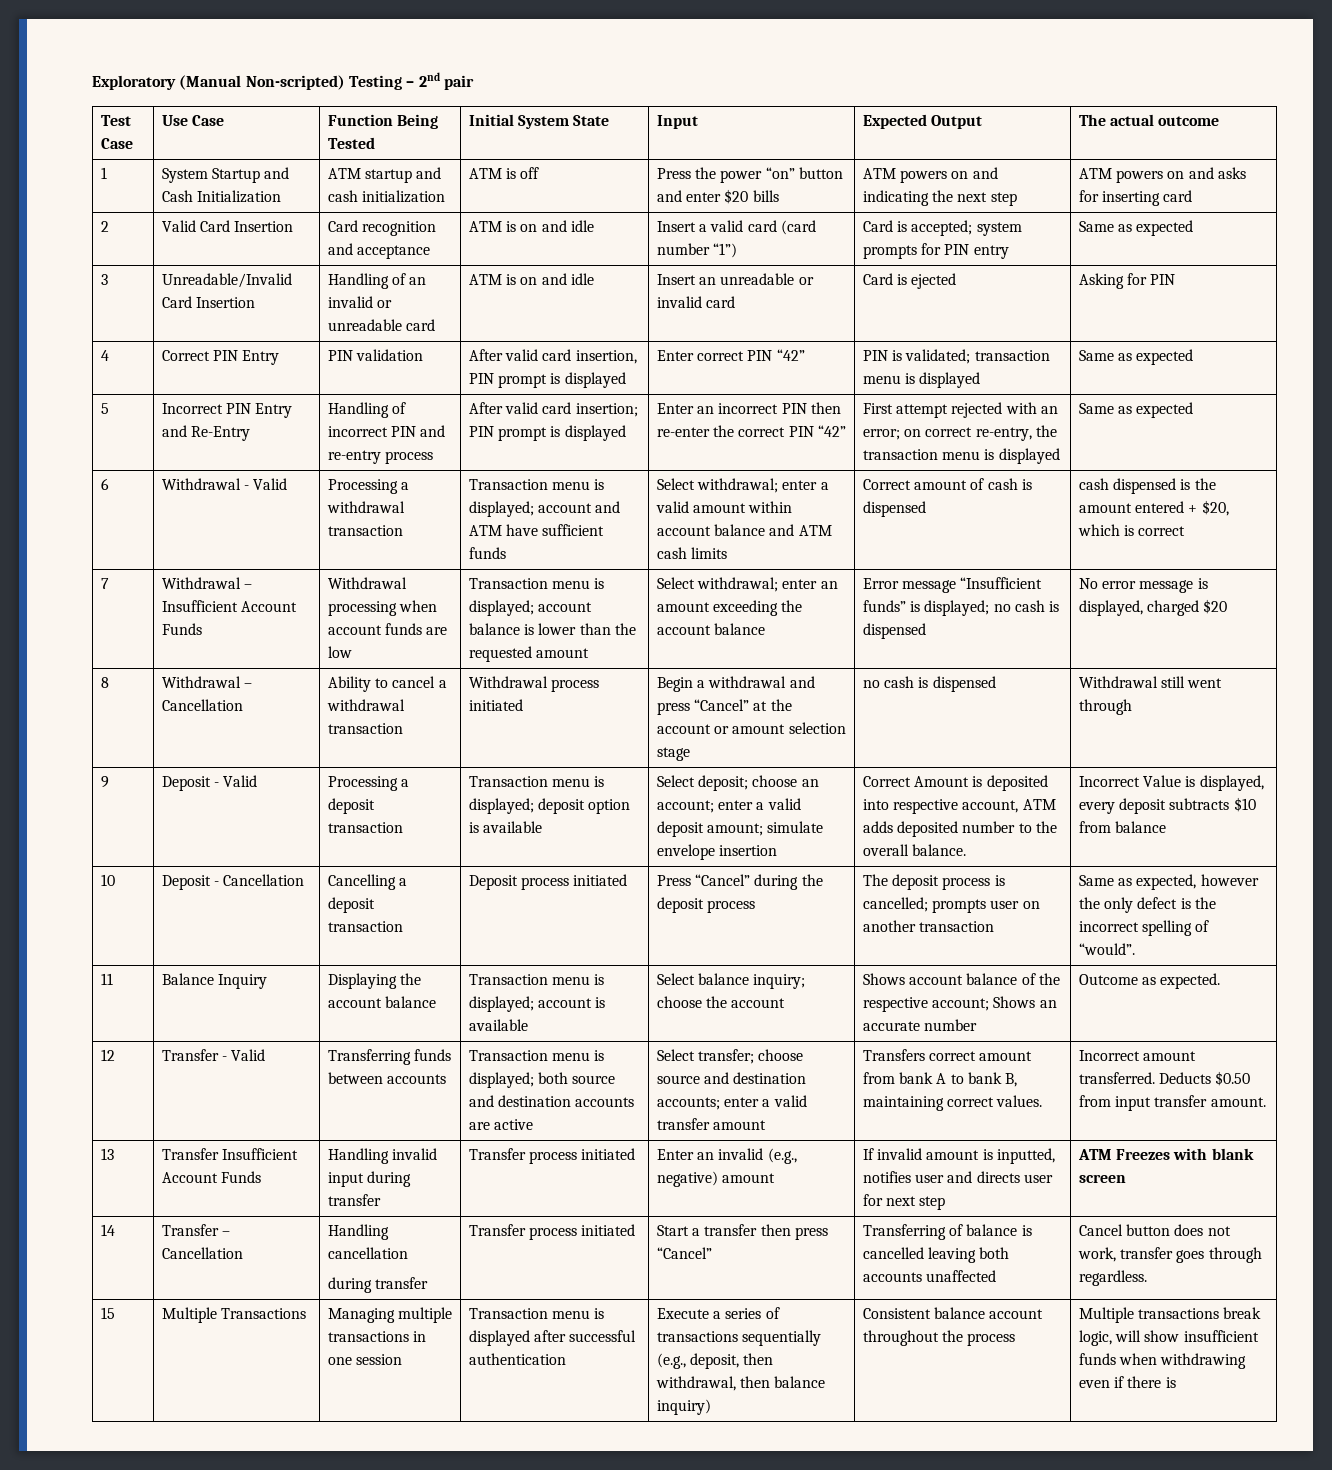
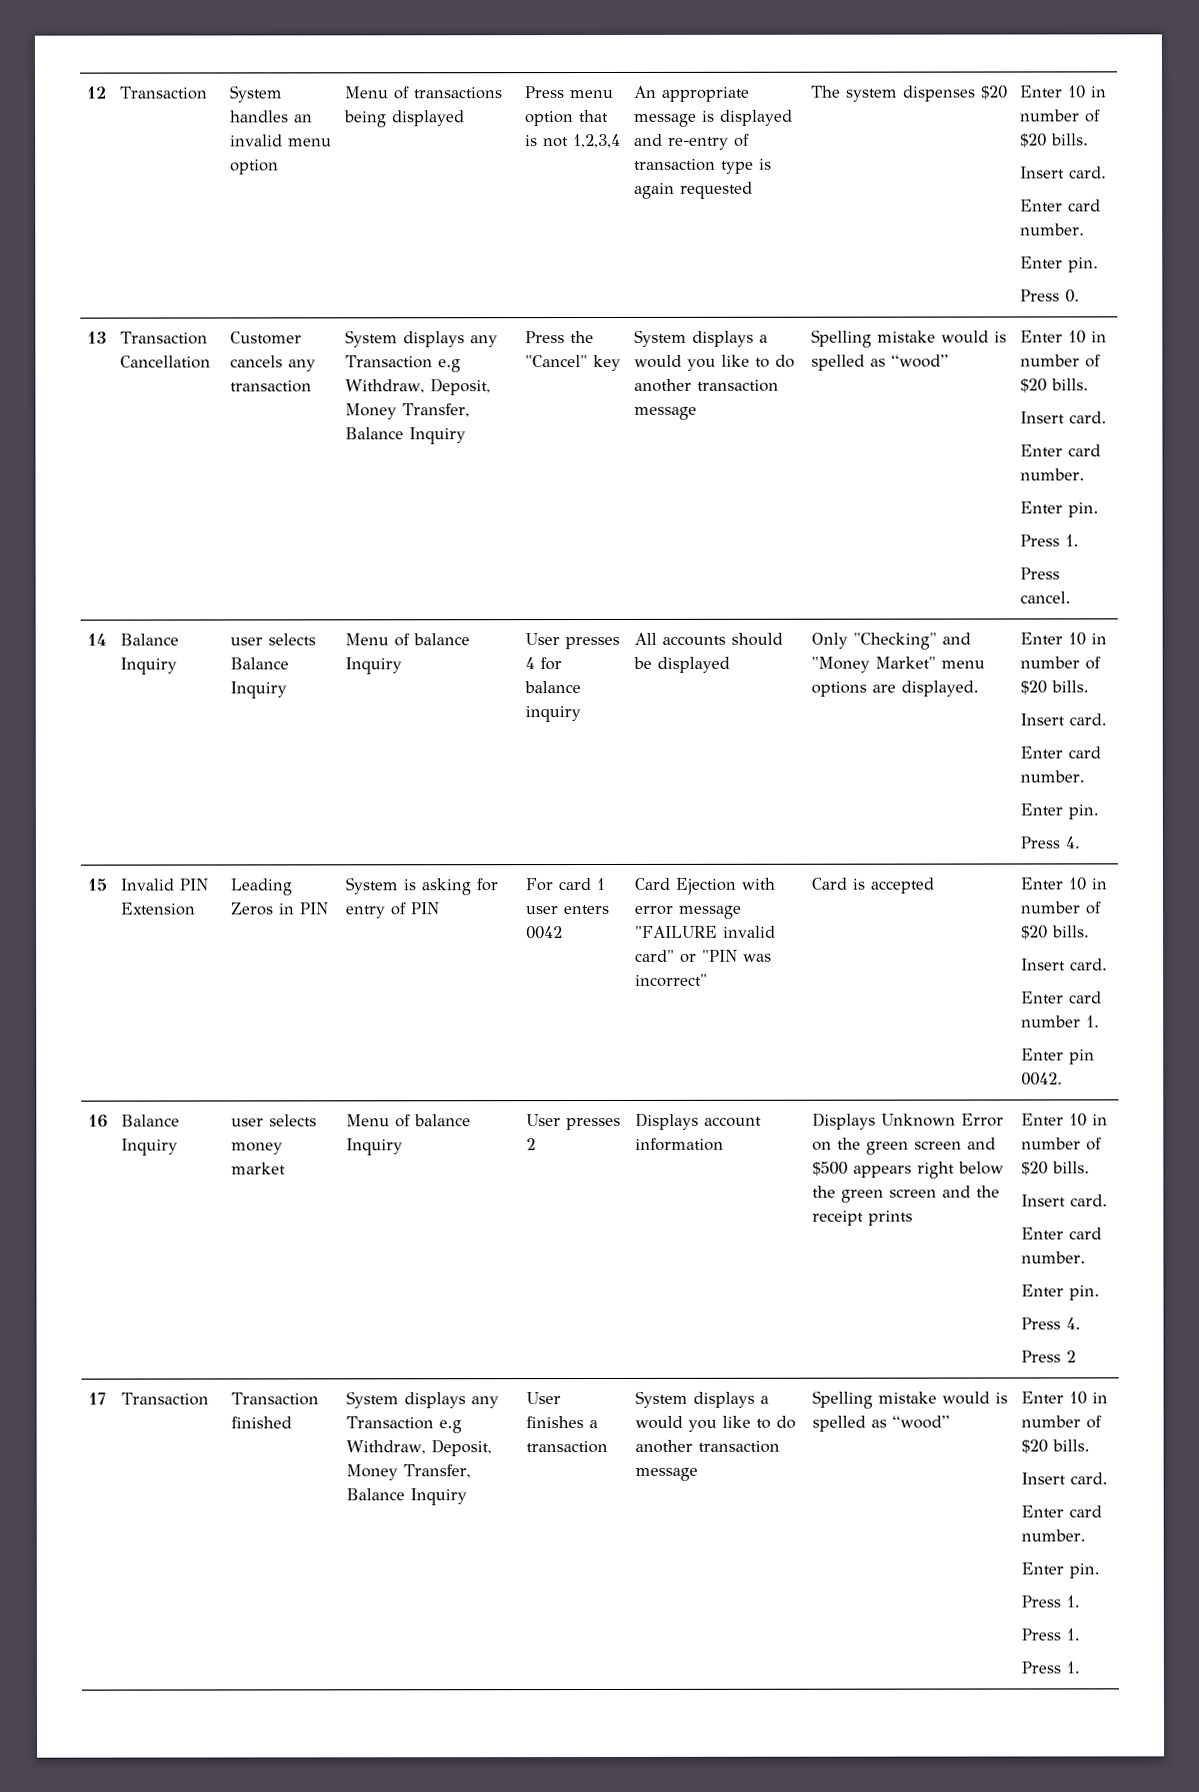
[92,72,474,90] [100,115,131,126] [100,138,133,149] [161,115,225,126] [327,114,439,129] [327,137,375,149] [468,114,610,129] [656,115,698,129] [862,114,983,129] [1078,114,1220,126] [100,167,107,179] [161,167,290,183] [161,190,282,203] [327,167,442,183] [327,190,446,203] [468,167,540,179] [656,167,844,183] [656,189,779,204] [862,167,998,183] [862,190,1017,206] [1078,167,1247,183] [1078,190,1193,206] [100,221,109,232] [161,220,294,232] [327,220,437,236] [327,243,431,259] [468,220,595,232] [656,220,817,235] [656,243,738,258] [862,220,1022,236] [862,243,1009,259] [1078,220,1194,236] [100,274,108,285] [161,273,292,288] [161,296,256,308] [327,273,427,289] [327,296,393,308] [327,319,436,331] [468,273,595,285] [656,273,814,285] [656,296,736,308] [862,273,957,289] [1078,273,1176,289] [100,350,109,361] [161,350,280,365] [327,349,424,361] [468,349,637,364] [468,372,626,388] [656,349,805,361] [862,349,1050,364] [862,372,981,388] [1078,349,1194,365] [100,403,109,414] [161,403,293,418] [161,425,251,441] [327,402,407,418] [327,425,446,437] [327,450,434,464] [468,402,638,417] [468,425,626,441] [656,402,842,414] [656,425,847,437] [862,402,1059,418] [862,425,1058,441] [862,448,1060,464] [1078,402,1194,418] [100,478,109,490] [161,478,288,490] [327,479,410,494] [326,501,405,513] [327,525,403,536] [468,479,605,490] [468,501,621,517] [468,524,605,536] [468,547,506,559] [656,478,829,493] [655,501,793,513] [656,524,832,536] [656,547,728,559] [862,478,1033,490] [862,501,926,517] [1078,478,1216,494] [1078,500,1229,516] [1077,524,1186,536] [100,578,109,589] [161,577,253,589] [161,600,298,612] [161,623,202,635] [327,577,407,589] [327,600,438,616] [327,623,448,635] [327,646,352,658] [468,578,605,589] [468,600,593,616] [468,623,637,635] [468,646,590,662] [656,577,838,592] [656,600,803,616] [656,623,766,635] [862,577,1043,593] [862,600,1060,616] [862,623,926,639] [1078,578,1208,593] [1078,599,1228,616] [100,677,109,688] [161,676,253,688] [161,699,243,711] [327,676,447,692] [326,699,405,711] [327,723,403,734] [468,676,600,692] [468,699,523,711] [656,676,815,692] [656,699,792,715] [656,722,846,734] [656,747,690,761] [862,676,996,692] [1078,676,1223,688] [1078,699,1132,715] [100,776,109,788] [161,775,258,791] [327,776,410,791] [327,798,375,814] [327,822,403,833] [468,776,605,787] [468,798,631,814] [468,821,543,833] [656,775,819,791] [656,798,801,813] [656,821,824,837] [656,844,778,860] [862,775,1048,791] [862,799,1056,814] [862,821,1058,837] [862,844,967,856] [1078,775,1264,791] [1078,797,1256,814] [1078,821,1167,833] [100,874,115,886] [161,874,305,890] [327,874,408,890] [327,897,375,913] [327,921,403,932] [468,874,628,890] [656,874,823,890] [656,897,756,913] [862,874,1005,890] [862,897,1040,913] [862,920,995,932] [1078,874,1259,890] [1078,897,1217,913] [1078,920,1210,936] [1078,943,1135,955] [100,973,113,985] [161,973,268,989] [327,973,422,989] [327,996,437,1008] [468,974,605,985] [468,996,606,1012] [468,1019,528,1031] [656,973,806,989] [656,996,786,1008] [862,973,1061,985] [862,996,1057,1012] [862,1019,978,1031] [1078,973,1221,989] [100,1049,115,1061] [161,1049,266,1061] [327,1049,452,1065] [327,1072,447,1084] [468,1050,605,1061] [468,1072,616,1088] [468,1095,635,1107] [468,1119,534,1130] [656,1049,804,1064] [656,1072,807,1084] [656,1095,807,1110] [656,1118,767,1130] [862,1049,1033,1061] [862,1072,1018,1087] [862,1095,1043,1111] [1078,1050,1197,1061] [1078,1071,1251,1086] [1078,1095,1266,1111] [100,1148,114,1160] [161,1148,299,1160] [161,1171,262,1183] [327,1148,438,1164] [327,1171,412,1187] [327,1194,381,1206] [468,1148,636,1164] [656,1148,797,1164] [656,1171,776,1187] [862,1148,1056,1164] [862,1171,1054,1183] [862,1194,946,1210] [1077,1148,1254,1160] [1078,1174,1126,1183] [100,1224,115,1236] [161,1224,231,1236] [161,1247,243,1259] [327,1224,389,1240] [327,1247,408,1259] [327,1277,429,1293] [468,1224,636,1240] [656,1224,829,1240] [656,1247,712,1259] [862,1224,1032,1240] [862,1247,1010,1263] [862,1270,997,1282] [1078,1224,1231,1236] [1077,1247,1262,1263] [1078,1270,1147,1286] [100,1307,115,1319] [161,1307,307,1323] [327,1307,453,1323] [327,1331,427,1342] [327,1354,403,1365] [468,1308,605,1319] [468,1330,637,1346] [468,1353,566,1365] [656,1307,780,1319] [656,1330,822,1346] [656,1353,774,1369] [655,1376,826,1391] [656,1399,711,1415] [862,1307,1044,1319] [862,1330,1016,1346] [1078,1307,1262,1323] [1078,1330,1259,1346] [1078,1353,1247,1369] [1078,1376,1176,1388] Exploratory (Manual Non-scripted) Testing – 2nd pair // Test Case | Use Case | Function Being Tested | Initial System State | Input | Expected Output | The actual outcome // 1 | System Startup and Cash Initialization | ATM startup and cash initialization | ATM is off | Press the power “on” button and enter $20 bills | ATM powers on and indicating the next step | ATM powers on and asks for inserting card // 2 | Valid Card Insertion | Card recognition and acceptance | ATM is on and idle | Insert a valid card (card number “1”) | Card is accepted; system prompts for PIN entry | Same as expected // 3 | Unreadable/Invalid Card Insertion | Handling of an invalid or unreadable card | ATM is on and idle | Insert an unreadable or invalid card | Card is ejected | Asking for PIN // 4 | Correct PIN Entry | PIN validation | After valid card insertion, PIN prompt is displayed | Enter correct PIN “42” | PIN is validated; transaction menu is displayed | Same as expected // 5 | Incorrect PIN Entry and Re-Entry | Handling of incorrect PIN and re-entry process | After valid card insertion; PIN prompt is displayed | Enter an incorrect PIN then re-enter the correct PIN “42” | First attempt rejected with an error; on correct re-entry, the transaction menu is displayed | Same as expected // 6 | Withdrawal - Valid | Processing a withdrawal transaction | Transaction menu is displayed; account and ATM have sufficient funds | Select withdrawal; enter a valid amount within account balance and ATM cash limits | Correct amount of cash is dispensed | cash dispensed is the amount entered + $20, which is correct // 7 | Withdrawal – Insufficient Account Funds | Withdrawal processing when account funds are low | Transaction menu is displayed; account balance is lower than the requested amount | Select withdrawal; enter an amount exceeding the account balance | Error message “Insufficient funds” is displayed; no cash is dispensed | No error message is displayed, charged $20 // 8 | Withdrawal – Cancellation | Ability to cancel a withdrawal transaction | Withdrawal process initiated | Begin a withdrawal and press “Cancel” at the account or amount selection stage | no cash is dispensed | Withdrawal still went through // 9 | Deposit - Valid | Processing a deposit transaction | Transaction menu is displayed; deposit option is available | Select deposit; choose an account; enter a valid deposit amount; simulate envelope insertion | Correct Amount is deposited into respective account, ATM adds deposited number to the overall balance. | Incorrect Value is displayed, every deposit subtracts $10 from balance // 10 | Deposit - Cancellation | Cancelling a deposit transaction | Deposit process initiated | Press “Cancel” during the deposit process | The deposit process is cancelled; prompts user on another transaction | Same as expected, however the only defect is the incorrect spelling of “would”. // 11 | Balance Inquiry | Displaying the account balance | Transaction menu is displayed; account is available | Select balance inquiry; choose the account | Shows account balance of the respective account; Shows an accurate number | Outcome as expected. // 12 | Transfer - Valid | Transferring funds between accounts | Transaction menu is displayed; both source and destination accounts are active | Select transfer; choose source and destination accounts; enter a valid transfer amount | Transfers correct amount from bank A to bank B, maintaining correct values. | Incorrect amount transferred. Deducts $0.50 from input transfer amount. // 13 | Transfer Insufficient Account Funds | Handling invalid input during transfer | Transfer process initiated | Enter an invalid (e.g., negative) amount | If invalid amount is inputted, notifies user and directs user for next step | ATM Freezes with blank screen // 14 | Transfer – Cancellation | Handling cancellation // during transfer | Transfer process initiated | Start a transfer then press “Cancel” | Transferring of balance is cancelled leaving both accounts unaffected | Cancel button does not work, transfer goes through regardless. // 15 | Multiple Transactions | Managing multiple transactions in one session | Transaction menu is displayed after successful authentication | Execute a series of transactions sequentially (e.g., deposit, then withdrawal, then balance inquiry) | Consistent balance account throughout the process | Multiple transactions break logic, will show insufficient funds when withdrawing even if there is -> [86,86,107,99] [119,86,208,100] [229,85,283,103] [229,110,313,123] [229,134,332,147] [229,159,279,175] [344,86,503,100] [343,110,465,128] [524,86,614,99] [524,109,609,127] [524,133,621,149] [633,85,750,102] [633,109,793,127] [633,133,750,150] [633,158,772,174] [633,181,753,199] [810,85,1008,102] [1019,85,1107,99] [1019,109,1101,123] [1019,133,1089,148] [1019,166,1107,179] [1019,199,1101,212] [1019,223,1085,236] [1019,256,1099,273] [1019,289,1080,303] [86,331,107,344] [119,331,208,345] [119,355,211,369] [229,331,302,345] [229,355,316,372] [229,380,312,393] [344,330,498,348] [344,355,461,373] [344,378,491,396] [344,403,470,420] [344,427,466,445] [524,331,594,344] [524,354,621,372] [633,329,768,347] [633,354,795,371] [633,378,779,392] [633,406,697,420] [810,329,1007,348] [810,354,949,371] [1019,330,1107,344] [1019,354,1101,368] [1019,378,1089,393] [1019,411,1107,424] [1019,444,1101,457] [1019,468,1085,481] [1019,501,1099,518] [1019,534,1079,547] [1019,567,1060,580] [1019,591,1071,604] [86,633,107,646] [119,633,179,646] [119,657,177,675] [229,633,316,646] [229,657,289,670] [229,681,287,699] [344,633,470,647] [344,657,402,675] [524,633,620,650] [524,657,562,671] [523,681,581,694] [524,706,581,723] [633,632,783,646] [632,656,730,673] [810,632,971,650] [810,656,985,673] [810,680,979,697] [1019,632,1107,646] [1019,656,1101,670] [1019,680,1089,695] [1019,713,1107,726] [1019,746,1101,759] [1019,770,1085,783] [1019,803,1099,820] [1019,836,1080,849] [86,878,107,891] [119,878,208,891] [120,902,196,916] [229,878,292,896] [230,902,329,916] [344,877,498,896] [345,902,440,919] [524,877,605,892] [525,904,610,915] [525,926,563,940] [633,877,775,895] [634,905,742,919] [634,925,776,938] [634,949,772,963] [634,973,708,987] [810,877,934,894] [1019,877,1107,891] [1020,901,1102,915] [1020,925,1090,940] [1020,958,1108,971] [1020,991,1102,1004] [1020,1015,1100,1028] [1020,1048,1095,1065] [1020,1072,1063,1086] [87,1114,108,1128] [120,1114,180,1127] [120,1138,178,1156] [230,1114,317,1127] [230,1142,283,1155] [230,1162,286,1175] [345,1114,471,1128] [345,1138,403,1156] [525,1114,621,1131] [525,1138,536,1151] [634,1112,762,1130] [634,1137,724,1151] [811,1112,1004,1130] [811,1137,996,1155] [811,1161,1004,1179] [811,1185,1000,1203] [811,1210,913,1226] [1020,1113,1108,1127] [1020,1137,1102,1151] [1020,1161,1090,1176] [1020,1194,1108,1207] [1020,1227,1102,1240] [1020,1251,1086,1264] [1020,1284,1100,1301] [1020,1317,1081,1330] [1020,1350,1076,1363] [87,1392,106,1405] [120,1392,209,1406] [230,1392,319,1406] [230,1416,292,1429] [345,1391,499,1409] [345,1416,462,1434] [345,1439,492,1457] [345,1464,471,1481] [345,1488,467,1506] [525,1392,561,1405] [525,1416,598,1429] [525,1440,608,1454] [634,1390,769,1408] [634,1415,796,1432] [634,1439,780,1453] [634,1467,698,1481] [811,1390,1008,1409] [811,1415,950,1432] [1020,1391,1108,1405] [1020,1415,1102,1429] [1020,1439,1090,1454] [1020,1472,1108,1485] [1020,1505,1102,1518] [1020,1529,1086,1542] [1020,1562,1100,1579] [1020,1595,1080,1608] [1020,1628,1080,1641] [1020,1661,1080,1674] 12 | Transaction | System handles an invalid menu option | Menu of transactions being displayed | Press menu option that is not 1,2,3,4 | An appropriate message is displayed and re-entry of transaction type is again requested | The system dispenses $20 | Enter 10 in number of $20 bills. // Insert card. // Enter card number. // Enter pin. // Press 0. // 13 | Transaction Cancellation | Customer cancels any transaction | System displays any Transaction e.g Withdraw, Deposit, Money Transfer, Balance Inquiry | Press the "Cancel" key | System displays a would you like to do another transaction message | Spelling mistake would is spelled as “wood” | Enter 10 in number of $20 bills. // Insert card. // Enter card number. // Enter pin. // Press 1. // Press cancel. // 14 | Balance Inquiry | user selects Balance Inquiry | Menu of balance Inquiry | User presses 4 for balance inquiry | All accounts should be displayed | Only "Checking" and "Money Market" menu options are displayed. | Enter 10 in number of $20 bills. // Insert card. // Enter card number. // Enter pin. // Press 4. // 15 | Invalid PIN Extension | Leading Zeros in PIN | System is asking for entry of PIN | For card 1 user enters 0042 | Card Ejection with error message "FAILURE invalid card" or "PIN was incorrect" | Card is accepted | Enter 10 in number of $20 bills. // Insert card. // Enter card number 1. // Enter pin 0042. // 16 | Balance Inquiry | user selects money market | Menu of balance Inquiry | User presses 2 | Displays account information | Displays Unknown Error on the green screen and $500 appears right below the green screen and the receipt prints | Enter 10 in number of $20 bills. // Insert card. // Enter card number. // Enter pin. // Press 4. // Press 2 // 17 | Transaction | Transaction finished | System displays any Transaction e.g Withdraw, Deposit, Money Transfer, Balance Inquiry | User finishes a transaction | System displays a would you like to do another transaction message | Spelling mistake would is spelled as “wood” | Enter 10 in number of $20 bills. // Insert card. // Enter card number. // Enter pin. // Press 1. // Press 1. // Press 1.

